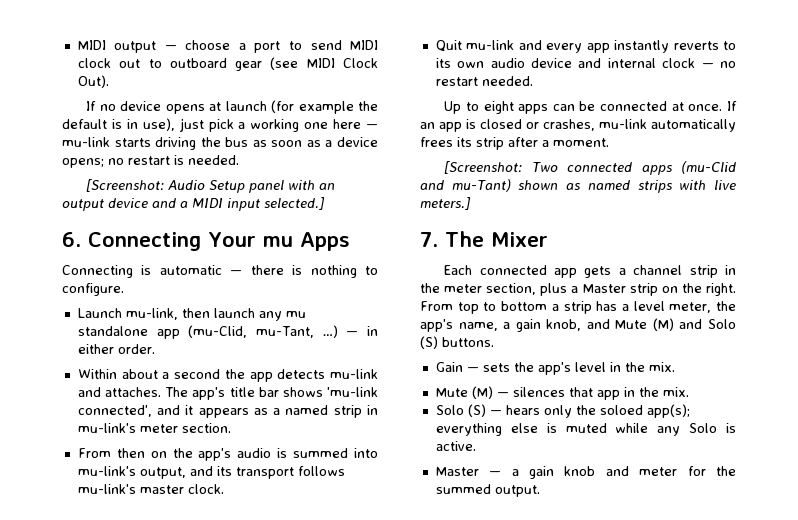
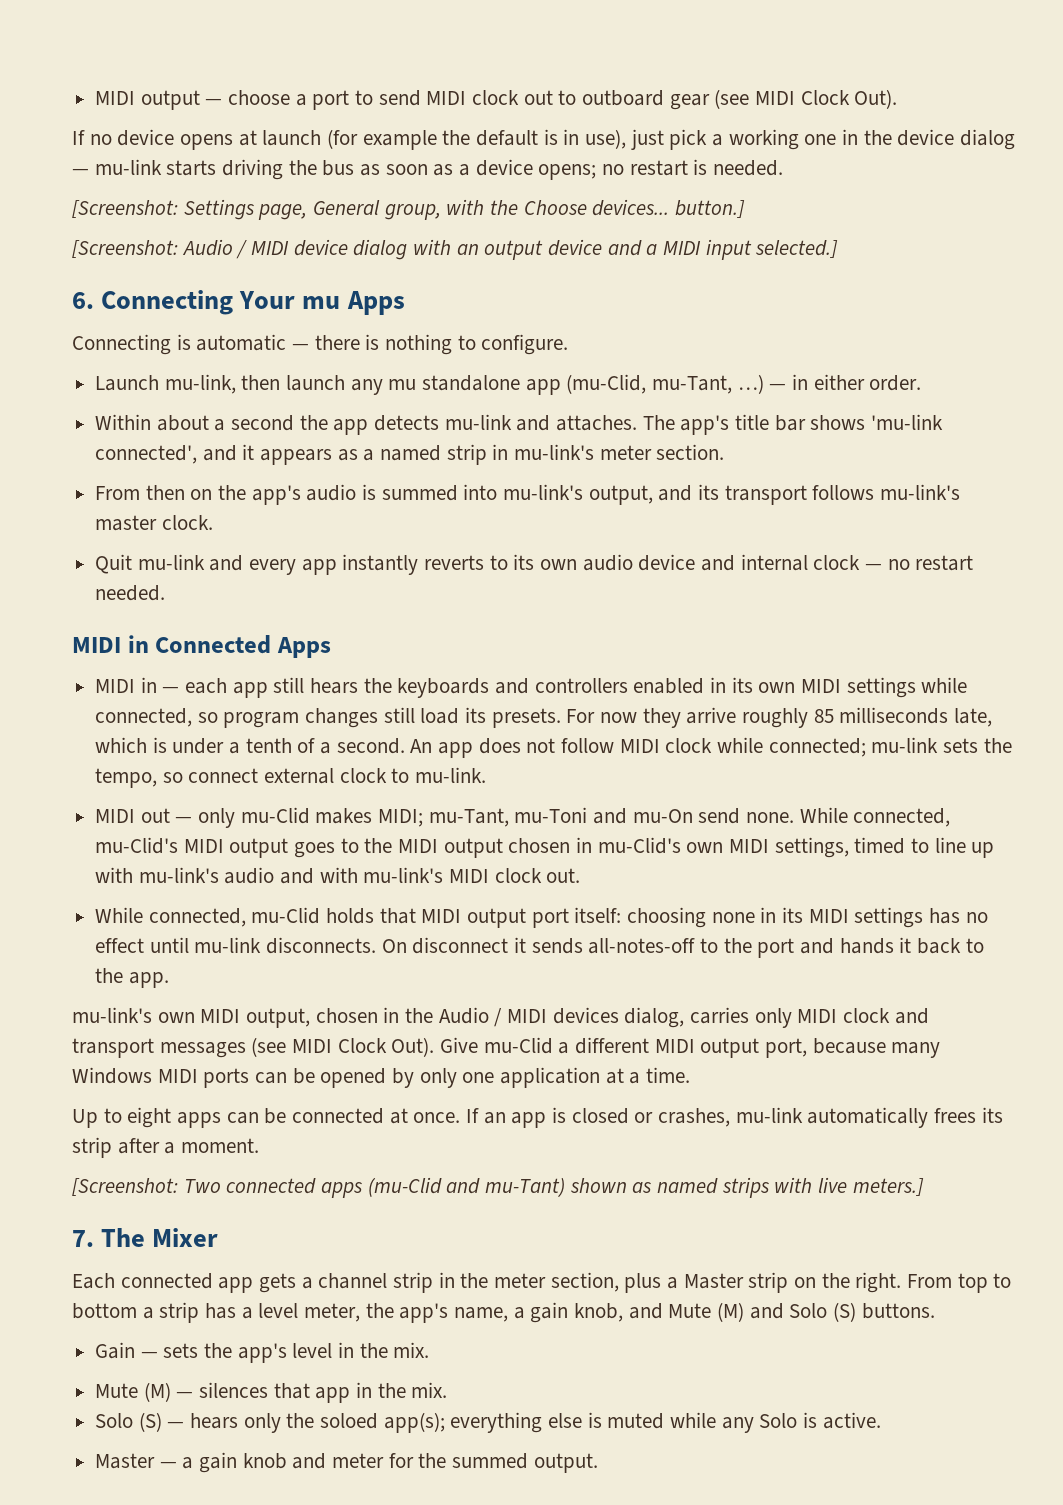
[333,119,362,129] here -> [842,129,1016,150] in the device dialog
[168,180,285,193] Audio Setup panel -> [183,199,746,220] [72,239,408,260] Settings page, General group, with the Choose devices... button.] // [Screenshot: Audio / MIDI device dialog
(533, 81) none -> [72,635,331,658] [95,677,968,698] [95,707,993,728] [95,737,1012,758] [95,767,487,788] [95,807,951,828] [95,837,995,858] [95,867,581,884] [95,907,988,928] [95,937,984,958] [95,968,169,988] [72,1007,929,1028] [72,1037,941,1058] [72,1067,691,1088] // MIDI in Connected Apps // MIDI in — each app still hears the keyboards and controllers enabled in its own MIDI settings while connected, so program changes still load its presets. For now they arrive roughly 85 milliseconds late, which is under a tenth of a second. An app does not follow MIDI clock while connected; mu-link sets the tempo, so connect external clock to mu-link. // MIDI out — only mu-Clid makes MIDI; mu-Tant, mu-Toni and mu-On send none. While connected, mu-Clid's MIDI output goes to the MIDI output chosen in mu-Clid's own MIDI settings, timed to line up with mu-link's audio and with mu-link's MIDI clock out. // While connected, mu-Clid holds that MIDI output port itself: choosing none in its MIDI settings has no effect until mu-link disconnects. On disconnect it sends all-notes-off to the port and hands it back to the app. // mu-link's own MIDI output, chosen in the Audio / MIDI devices dialog, carries only MIDI clock and transport messages (see MIDI Clock Out). Give mu-Clid a different MIDI output port, because many Windows MIDI ports can be opened by only one application at a time.

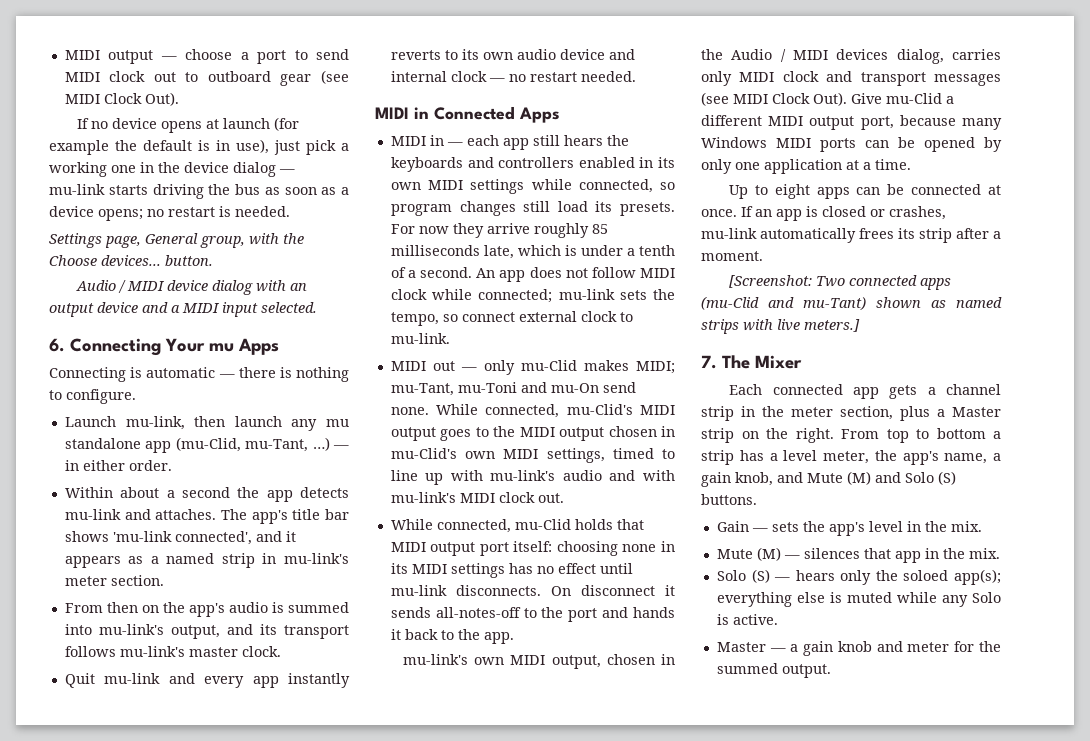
[72,200,178,218] [Screenshot: -> (290, 211) none
[675,200,746,218] [72,240,178,258] button.] // [Screenshot: -> [165,255,213,266] button. //
[755,240,839,258] selected.] -> [261,302,317,313] selected.

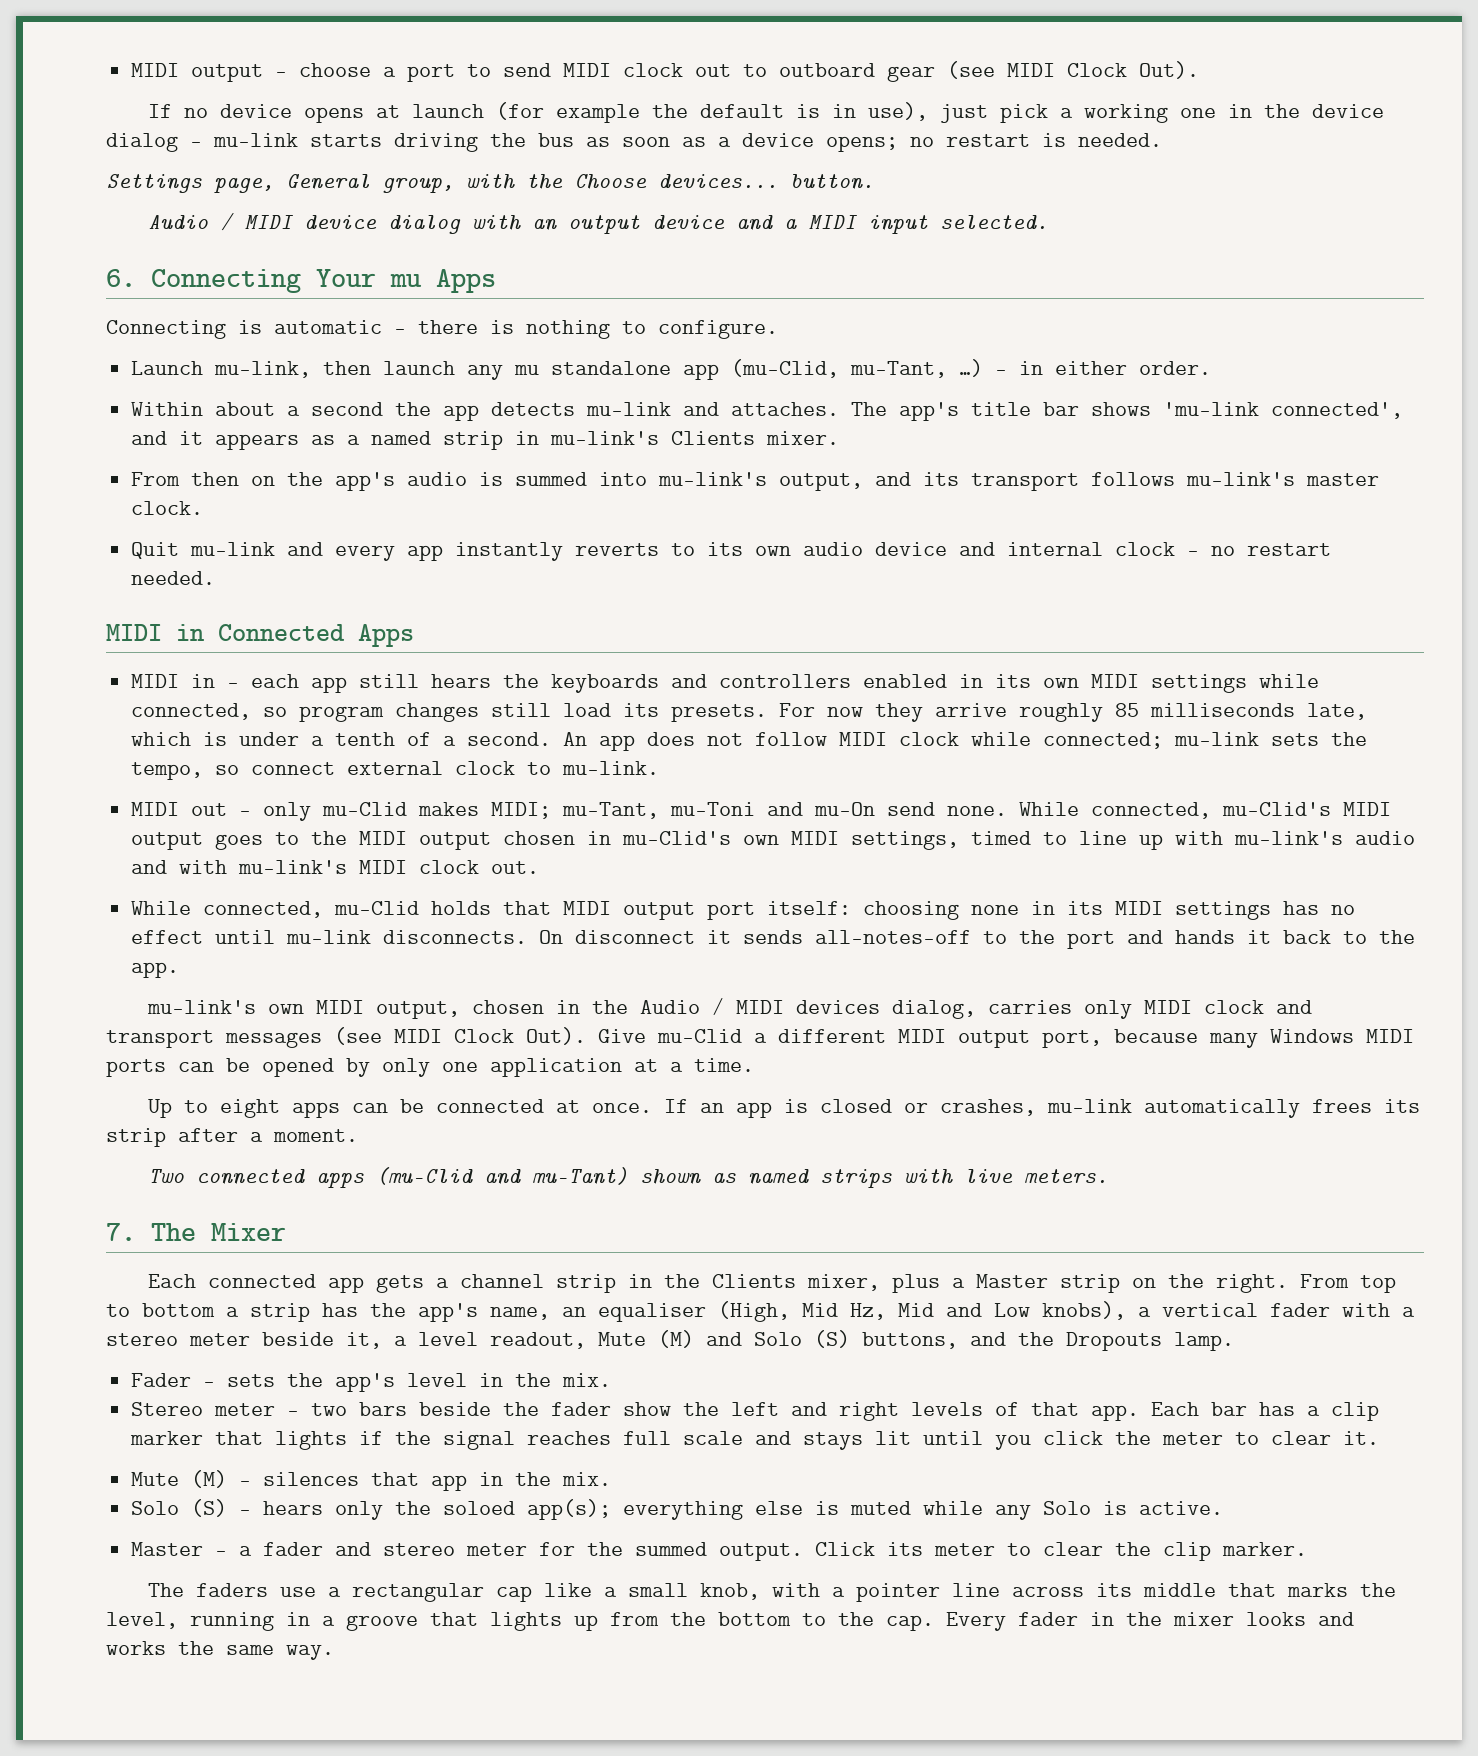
[64,575,164,586] meter section. -> [671,431,840,445] Clients mixer.
[729,275,813,288] [Screenshot: -> (358, 1135) none
[804,319,860,332] meters.] -> [1023,1169,1108,1183] meters.
[791,406,893,420] meter section, -> [711,1274,880,1291] Clients mixer,
[769,450,1001,465] [701,472,803,487] a level meter, the app's name, a gain knob, and -> [370,1301,1415,1322] [106,1332,586,1349] the app's name, an equaliser (High, Mid Hz, Mid and Low knobs), a vertical fader with a stereo meter beside it, a level readout,
[701,494,757,505] [716,521,749,532] buttons. // Gain -> [862,1332,1234,1351] [131,1373,192,1387] buttons, and the Dropouts lamp. // Fader
(982, 526) none -> [131,1402,1380,1421] [130,1431,1380,1450] // Stereo meter — two bars beside the fader show the left and right levels of that app. Each bar has a clip marker that lights if the signal reaches full scale and stays lit until you click the meter to clear it.
[803,641,903,656] gain knob and -> [263,1542,456,1556] fader and stereo
(831, 671) none -> [815,1542,1308,1561] [147,1583,1396,1602] [106,1612,1354,1631] [106,1641,334,1660] Click its meter to clear the clip marker. // The faders use a rectangular cap like a small knob, with a pointer line across its middle that marks the level, running in a groove that lights up from the bottom to the cap. Every fader in the mixer looks and works the same way.

